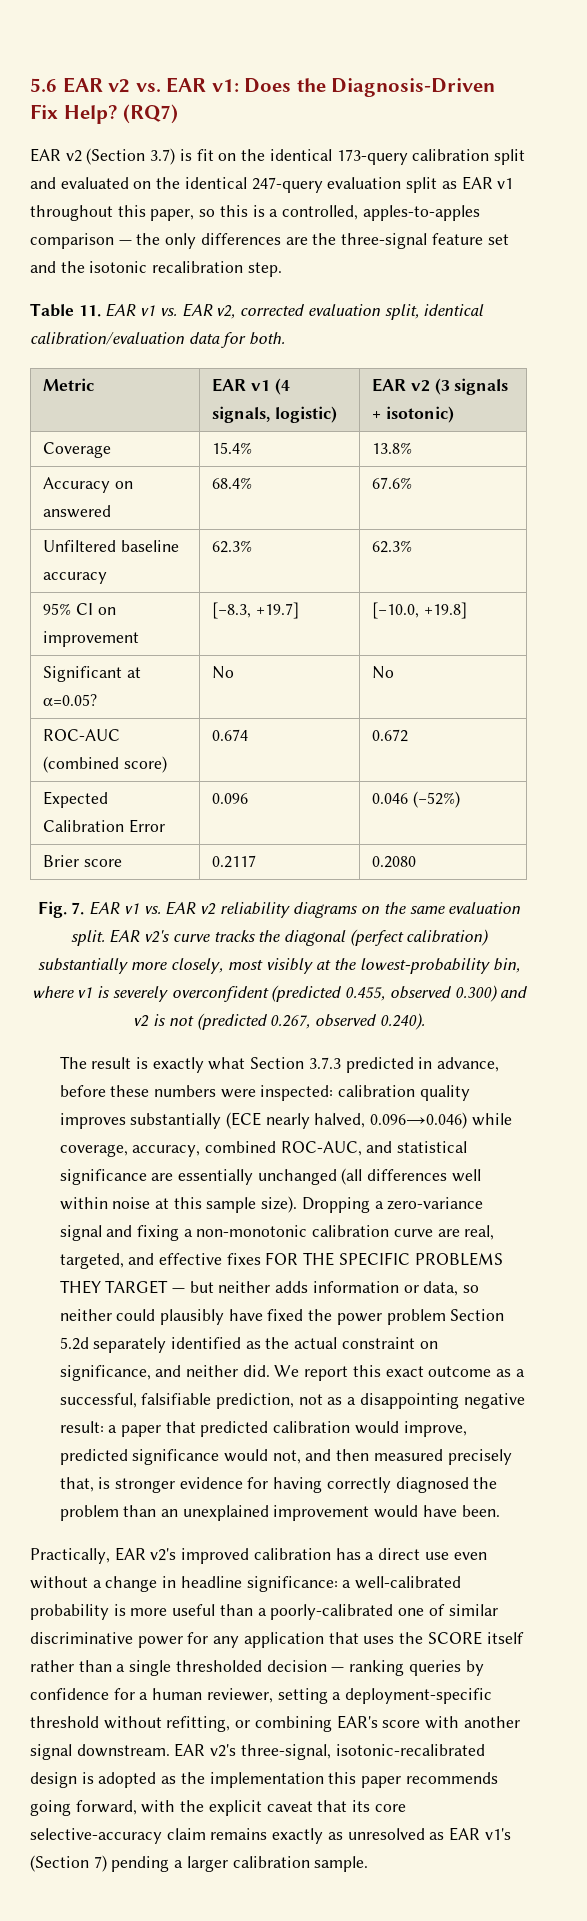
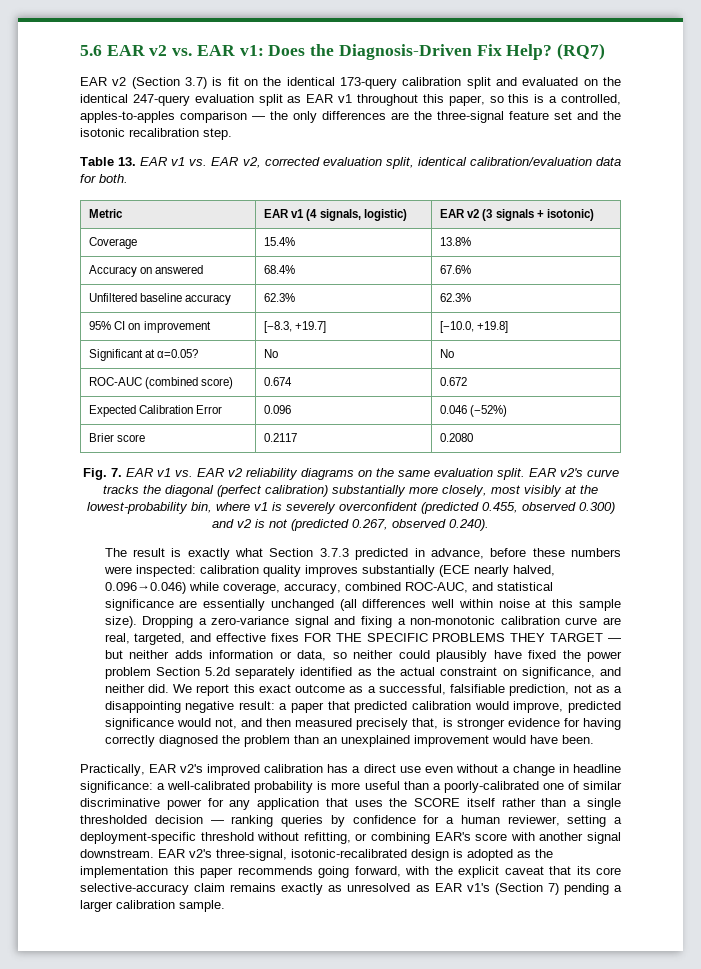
[78,305,101,317] 11. -> [118,157,137,166] 13.

